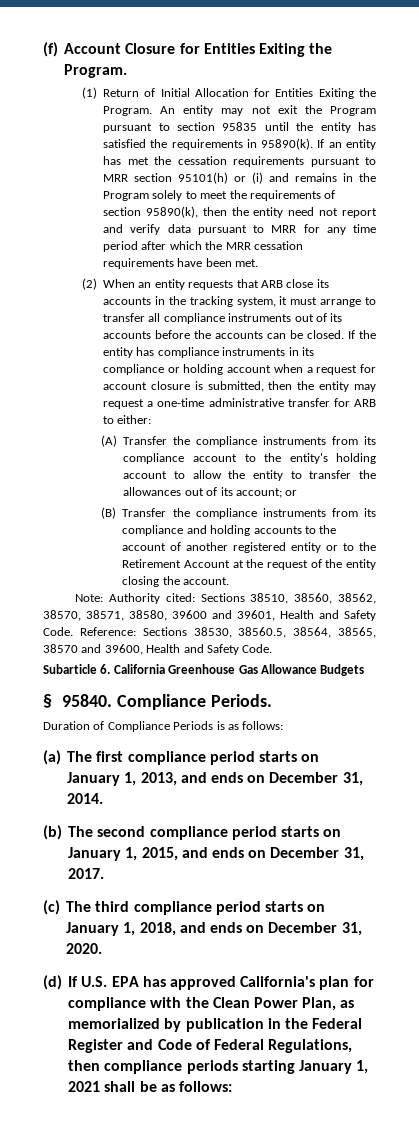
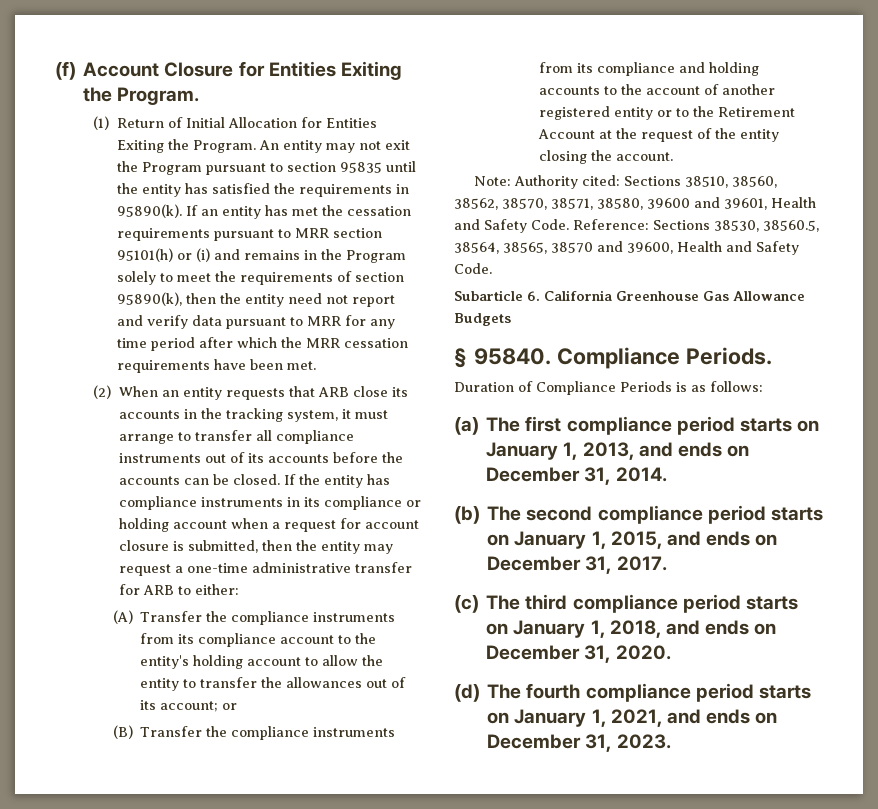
[68,976,374,990] [68,997,355,1011] [68,1018,363,1032] [68,1039,353,1053] [68,1060,369,1074] [68,1081,232,1092] If U.S. EPA has approved California's plan for compliance with the Clean Power Plan, as memorialized by publication in the Federal Register and Code of Federal Regulations, then compliance periods starting January 1, 2021 shall be as follows: -> [487,683,811,702] [487,709,778,727] [487,734,671,752] The fourth compliance period starts on January 1, 2021, and ends on December 31, 2023.

